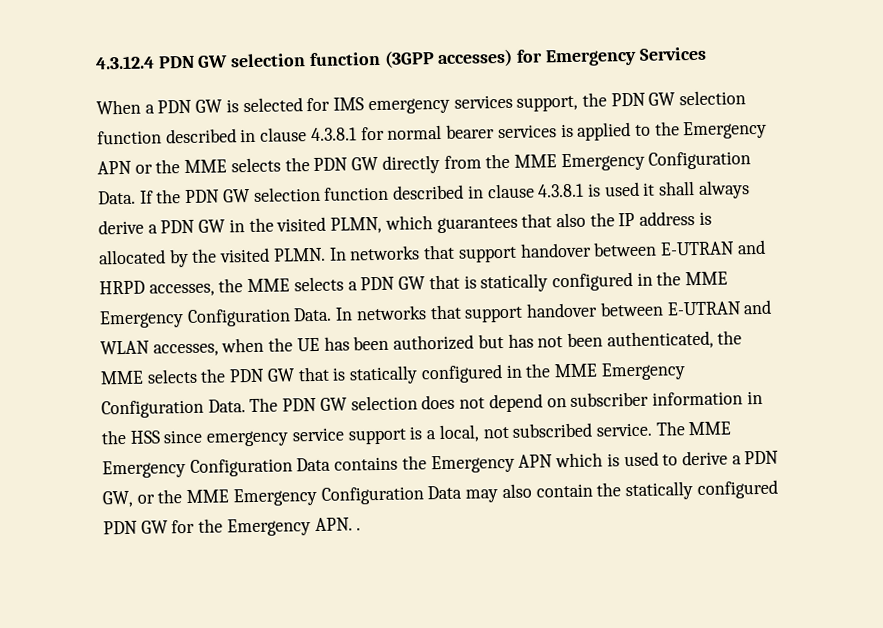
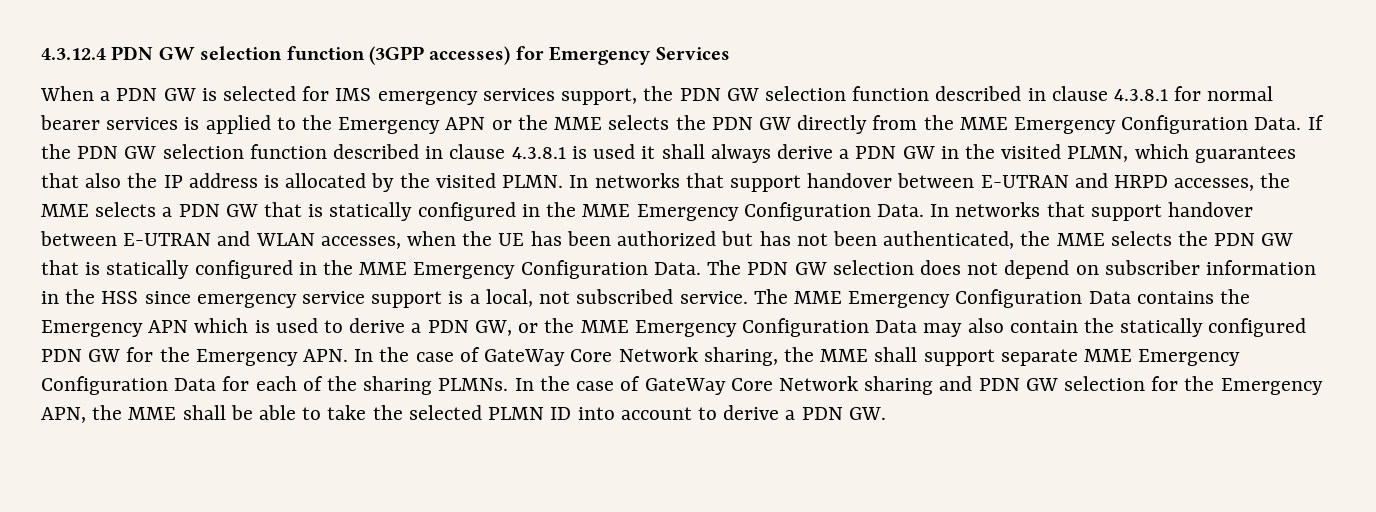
[356,527,362,531] . -> [354,347,1241,366] [41,376,1323,395] [41,405,886,423] In the case of GateWay Core Network sharing, the MME shall support separate MME Emergency Configuration Data for each of the sharing PLMNs. In the case of GateWay Core Network sharing and PDN GW selection for the Emergency APN, the MME shall be able to take the selected PLMN ID into account to derive a PDN GW.

